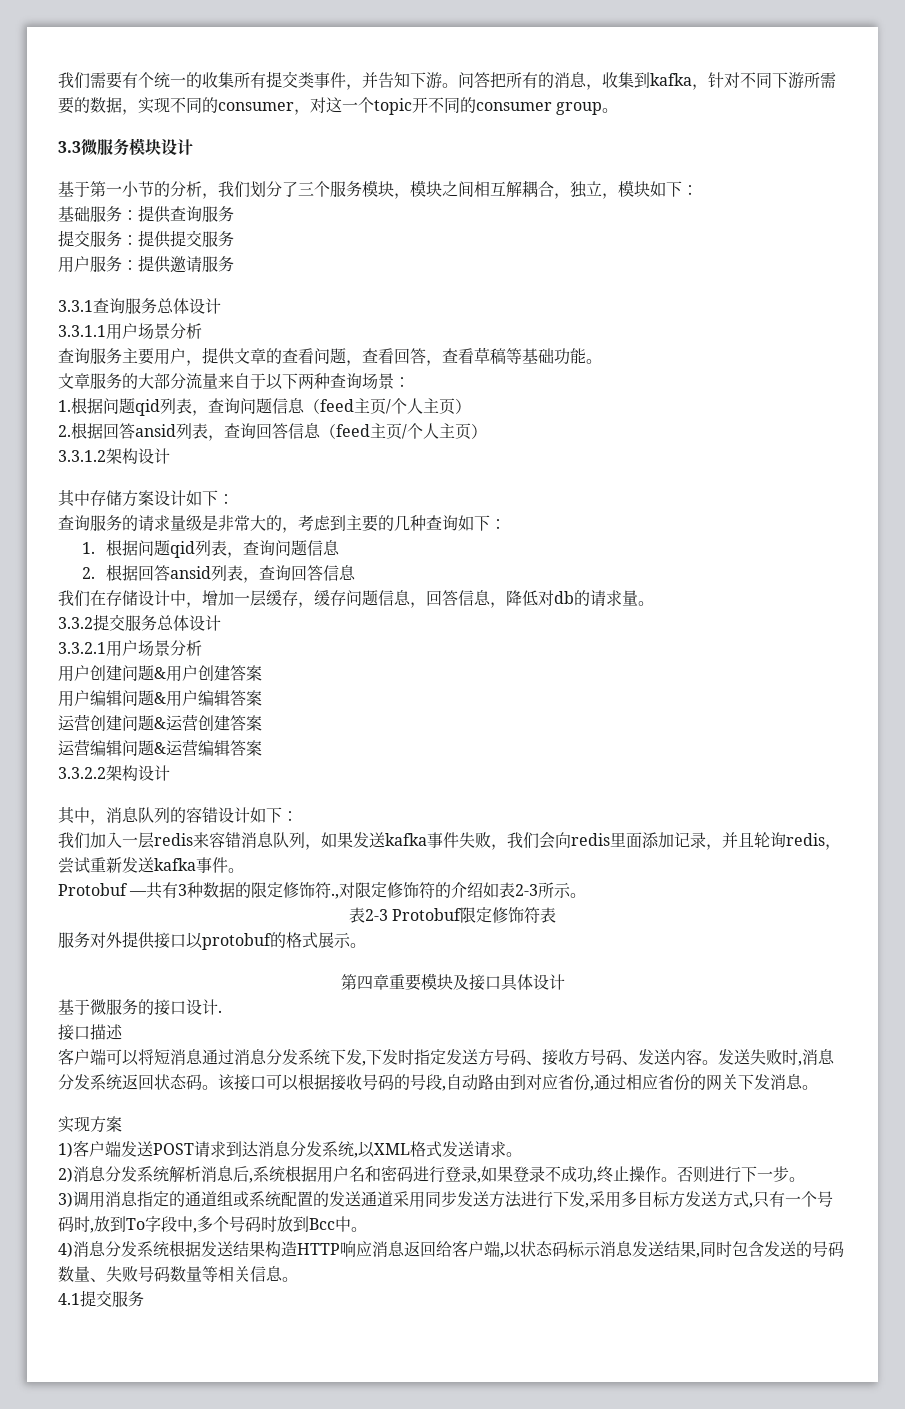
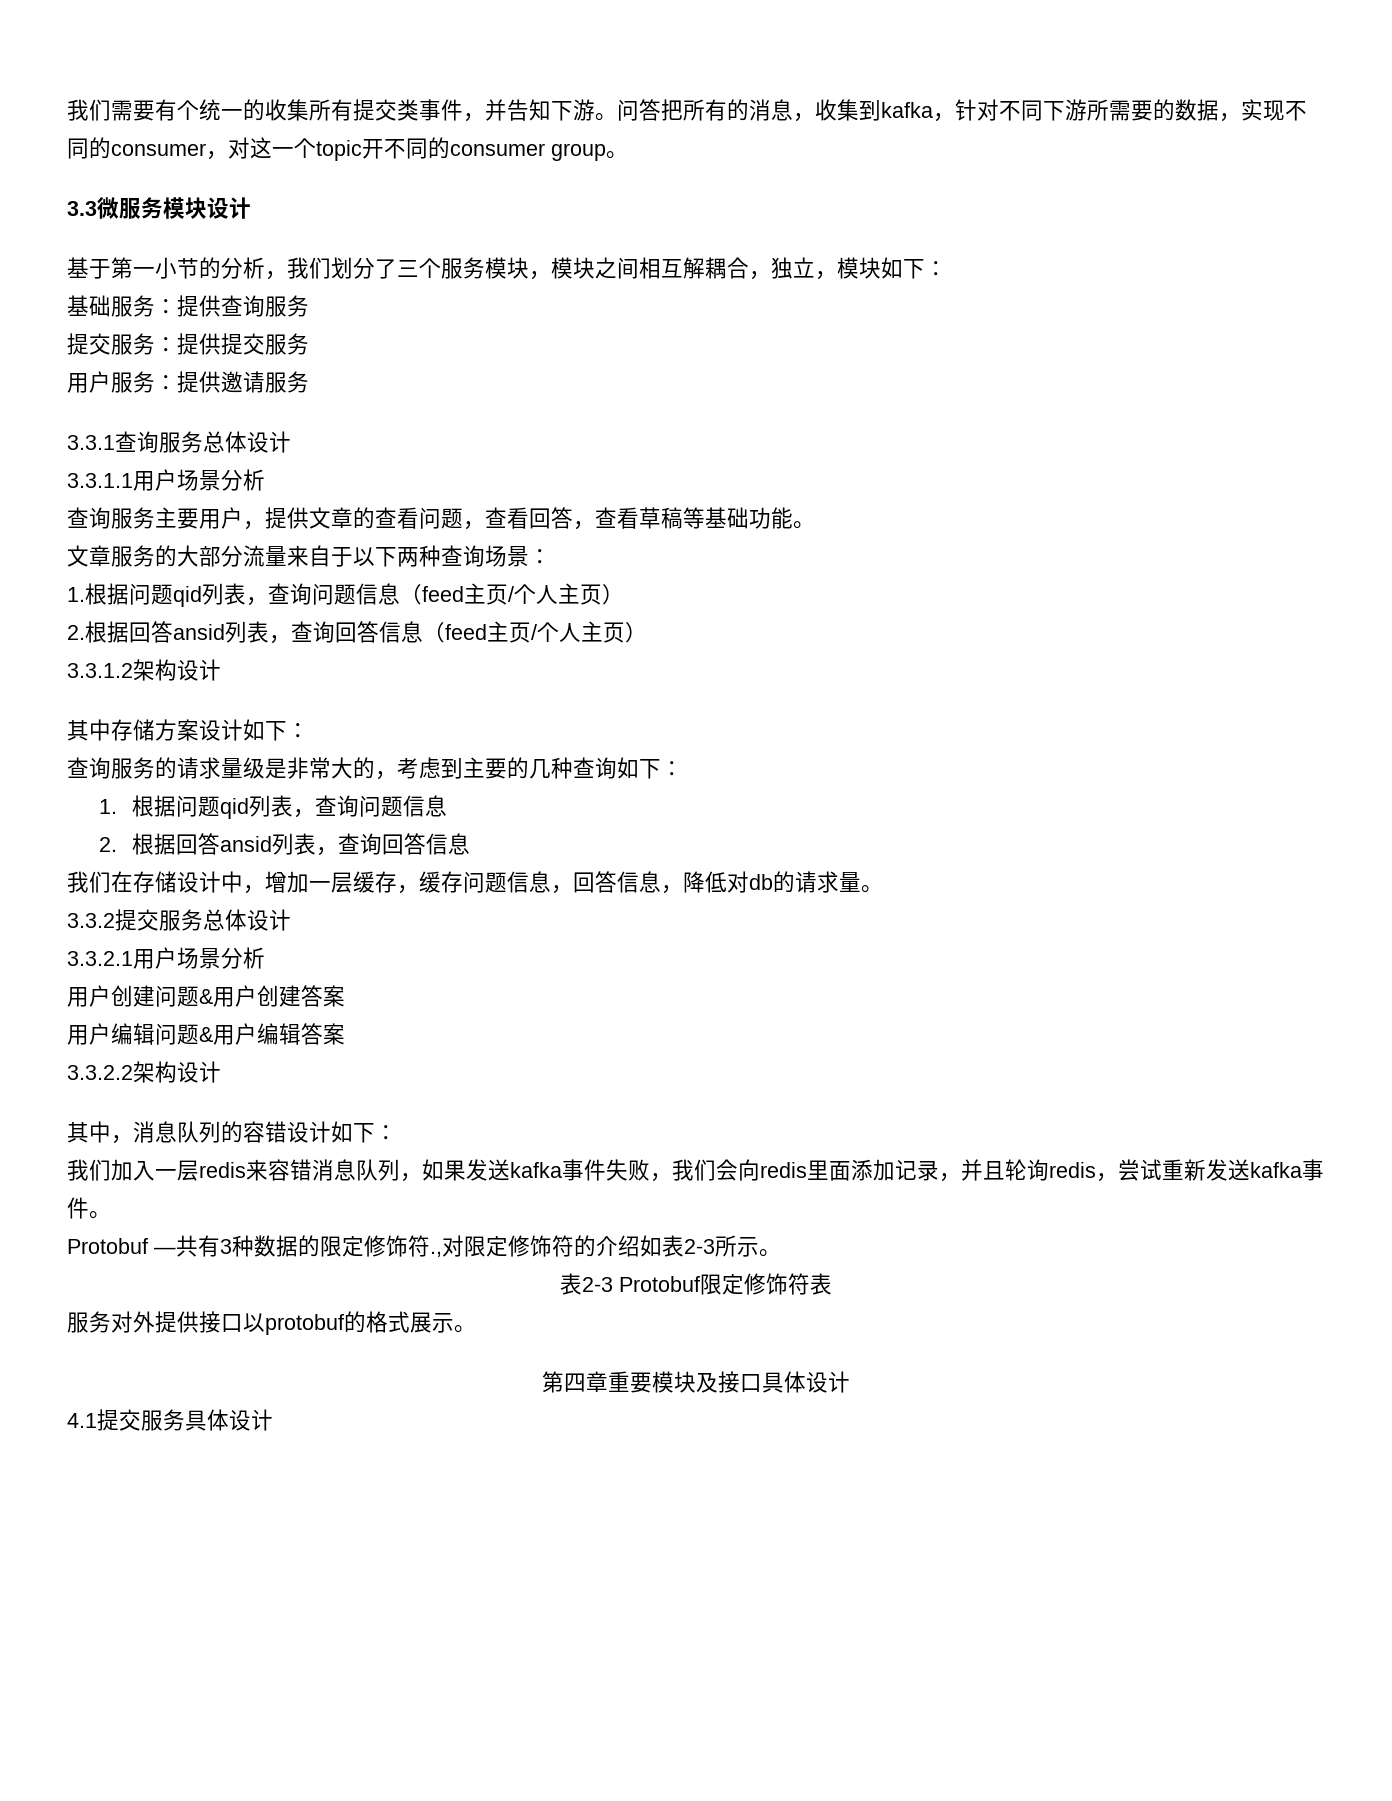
[58,714,262,731] [58,739,262,756] // 运营创建问题&运营创建答案 // 运营编辑问题&运营编辑答案 -> (345, 1034) none
[58,999,222,1016] [58,1024,123,1041] [58,1048,835,1066] [58,1073,818,1091] [58,1116,122,1133] [58,1140,522,1158] [58,1165,805,1183] [58,1191,833,1208] [58,1216,367,1233] [58,1240,844,1258] [58,1266,298,1282] // 基于微服务的接口设计. // 接口描述 // 客户端可以将短消息通过消息分发系统下发,下发时指定发送方号码、接收方号码、发送内容。发送失败时,消息分发系统返回状态码。该接口可以根据接收号码的号段,自动路由到对应省份,通过相应省份的网关下发消息。 // 实现方案 // 1)客户端发送POST请求到达消息分发系统,以XML格式发送请求。 // 2)消息分发系统解析消息后,系统根据用户名和密码进行登录,如果登录不成功,终止操作。否则进行下一步。 // 3)调用消息指定的通道组或系统配置的发送通道采用同步发送方法进行下发,采用多目标方发送方式,只有一个号码时,放到To字段中,多个号码时放到Bcc中。 // 4)消息分发系统根据发送结果构造HTTP响应消息返回给客户端,以状态码标示消息发送结果,同时包含发送的号码数量、失败号码数量等相关信息。 -> (850, 1382) none
(144, 1299) none -> [185,1409,273,1431] 具体设计

